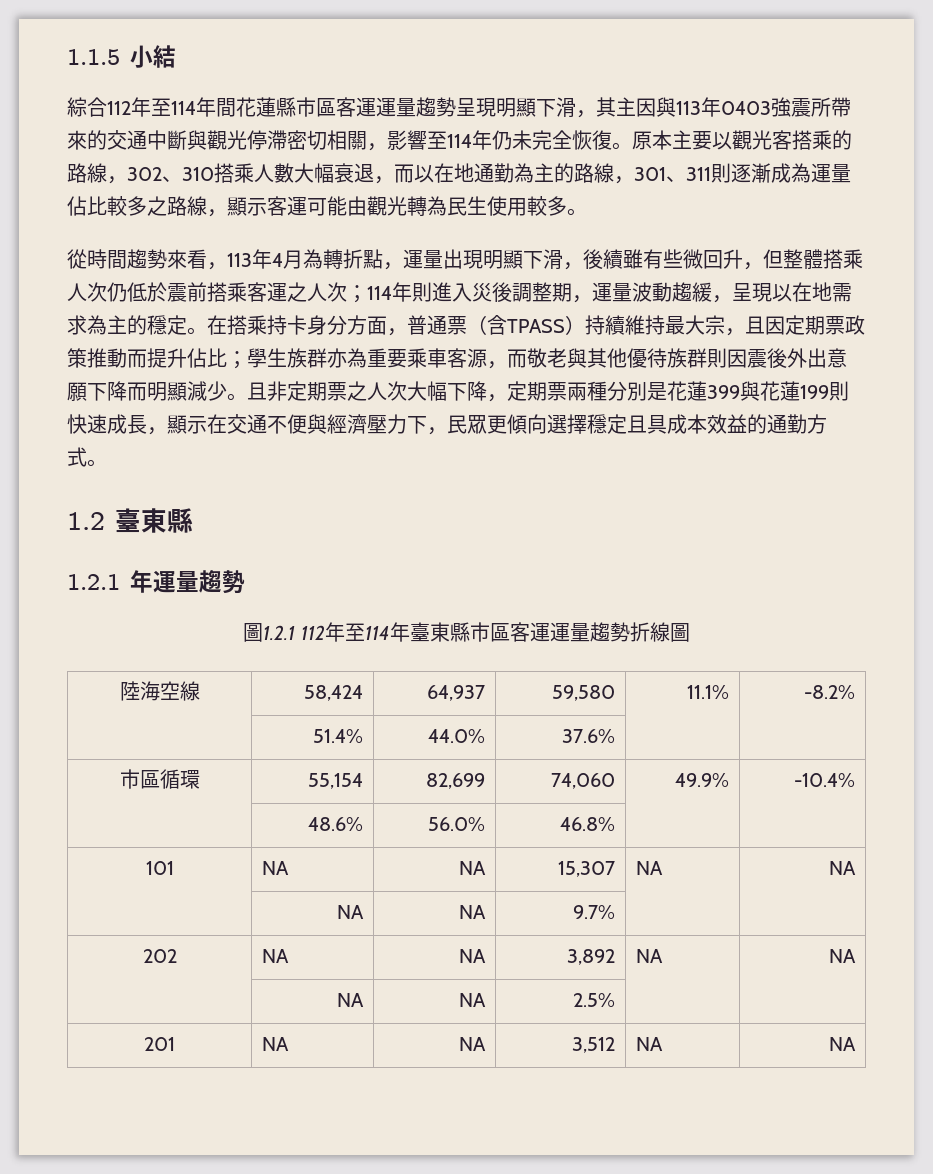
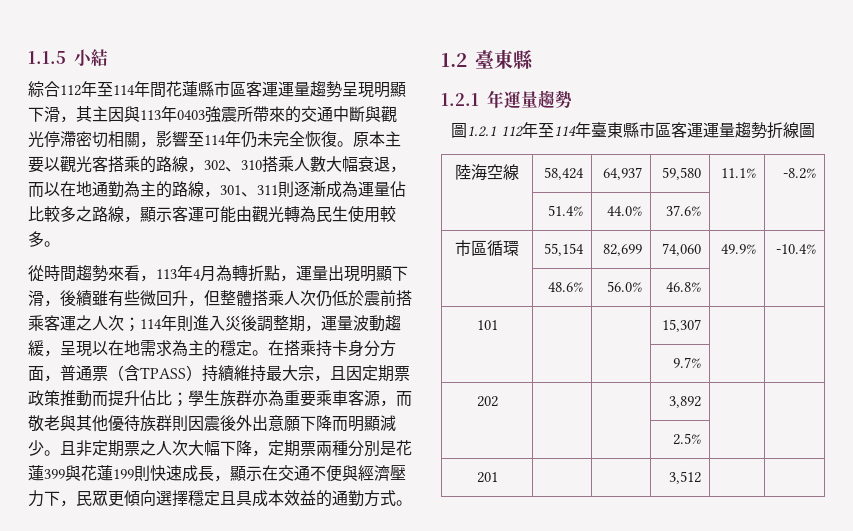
[262,861,290,875] [458,861,486,875] NA | NA -> (498, 325) |
[636,861,664,875] [828,861,856,875] [336,905,364,919] [458,905,486,919] NA | NA // | NA | NA -> (701, 325) | // | |
[262,949,290,963] [458,949,486,963] NA | NA -> (498, 401) |
[636,949,664,963] [828,949,856,963] [336,993,364,1007] [458,993,486,1007] NA | NA // | NA | NA -> (701, 402) | // | |
[262,1037,290,1051] [458,1037,486,1051] NA | NA -> (498, 477) |
[636,1037,664,1051] [828,1037,856,1051] NA | NA -> (701, 477) |

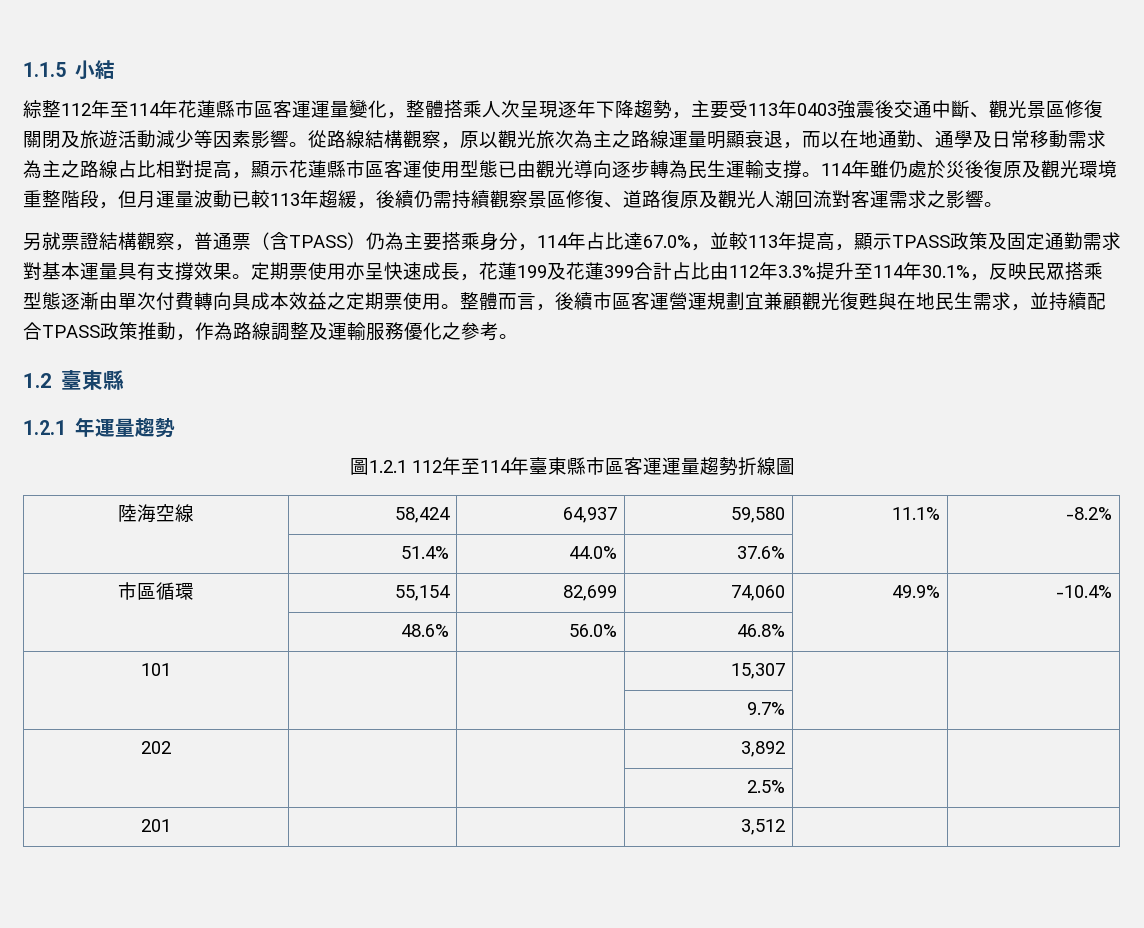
[44,81,166,98] 合112年至114年間 -> [42,100,178,118] 整112年至114年
[310,81,406,98] [28,106,397,123] [28,131,401,148] [28,156,358,173] 趨勢呈現明顯下滑，其主因與113年0403強震所帶來的交通中斷與觀光停滯密切相關，影響至114年仍未完全恢復。原本主要以觀光客搭乘的路線，302、310搭乘人數大幅 -> [349,99,1103,119] [23,130,745,149] 變化，整體搭乘人次呈現逐年下降趨勢，主要受113年0403強震後交通中斷、觀光景區修復關閉及旅遊活動減少等因素影響。從路線結構觀察，原以觀光旅次為主之路線運量明顯
[124,181,406,198] [28,206,396,223] [28,231,60,247] [28,265,408,282] [28,290,412,307] [28,315,401,332] [28,340,396,357] [28,366,44,381] 為主的路線，301、311則逐漸成為運量佔比較多之路線，顯示客運可能由觀光轉為民生使用較多。 // 從時間趨勢來看，113年4月為轉折點，運量出現明顯下滑，後續雖有些微回升，但整體搭乘人次仍低於震前搭乘客運之人次；114年則進入災後調整期，運量波動趨緩，呈現以在地需求為主的穩定。在搭乘持卡身分方面 -> [916,130,1106,148] [23,160,1117,179] [23,190,1003,209] [23,232,175,251] 、通學及日常移動需求為主之路線占比相對提高，顯示花蓮縣市區客運使用型態已由觀光導向逐步轉為民生運輸支撐。114年雖仍處於災後復原及觀光環境重整階段，但月運量波動已較113年趨緩，後續仍需持續觀察景區修復、道路復原及觀光人潮回流對客運需求之影響。 // 另就票證結構觀察
[202,365,410,382] [28,390,412,407] [28,415,396,432] [28,440,412,457] [28,465,406,482] [28,490,396,507] 持續維持最大宗，且因定期票政策推動而提升佔比；學生族群亦為重要乘車客源，而敬老與其他優待族群則因震後外出意願下降而明顯減少。且非定期票之人次大幅下降，定期票兩種分別是花蓮399與花蓮199則快速成長，顯示在交通不便與經濟壓力下，民眾更傾向選擇穩定且具成本效益的通勤方式 -> [366,232,1121,251] [23,262,1103,281] [23,292,1106,311] [23,322,499,341] 仍為主要搭乘身分，114年占比達67.0%，並較113年提高，顯示TPASS政策及固定通勤需求對基本運量具有支撐效果。定期票使用亦呈快速成長，花蓮199及花蓮399合計占比由112年3.3%提升至114年30.1%，反映民眾搭乘型態逐漸由單次付費轉向具成本效益之定期票使用。整體而言，後續市區客運營運規劃宜兼顧觀光復甦與在地民生需求，並持續配合TPASS政策推動，作為路線調整及運輸服務優化之參考

